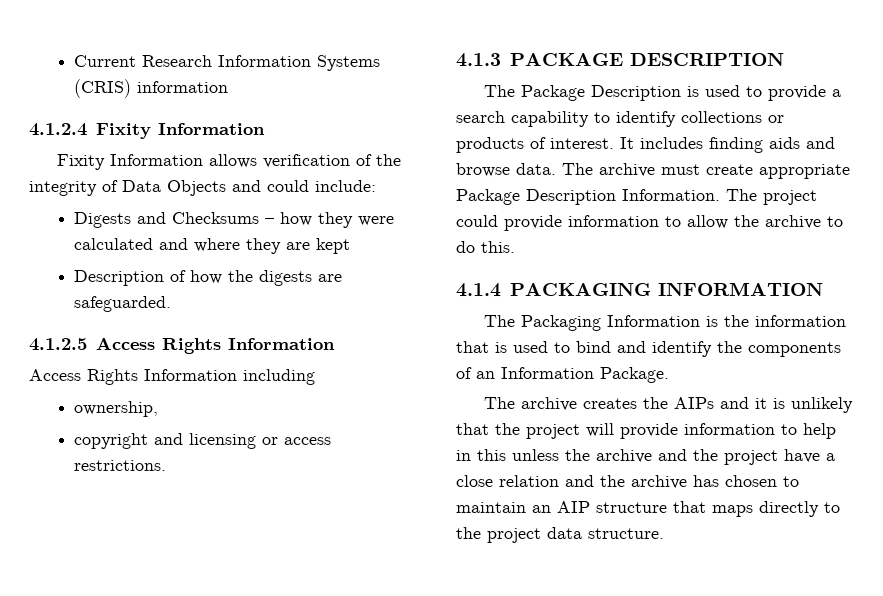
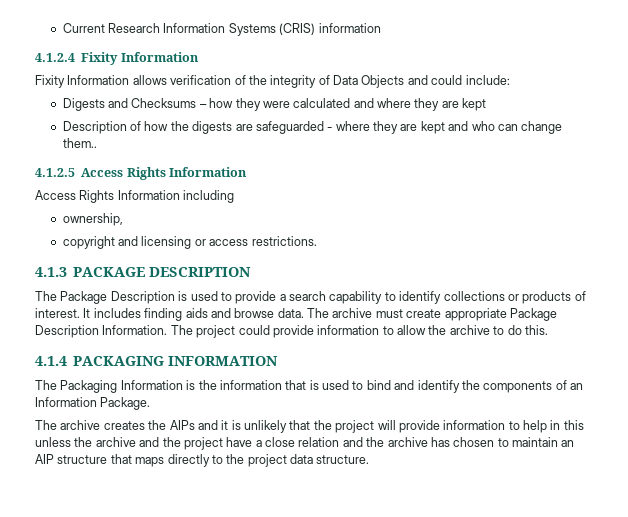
[74,296,172,312] safeguarded. -> [255,121,563,134] [62,138,97,148] safeguarded - where they are kept and who can change them..

